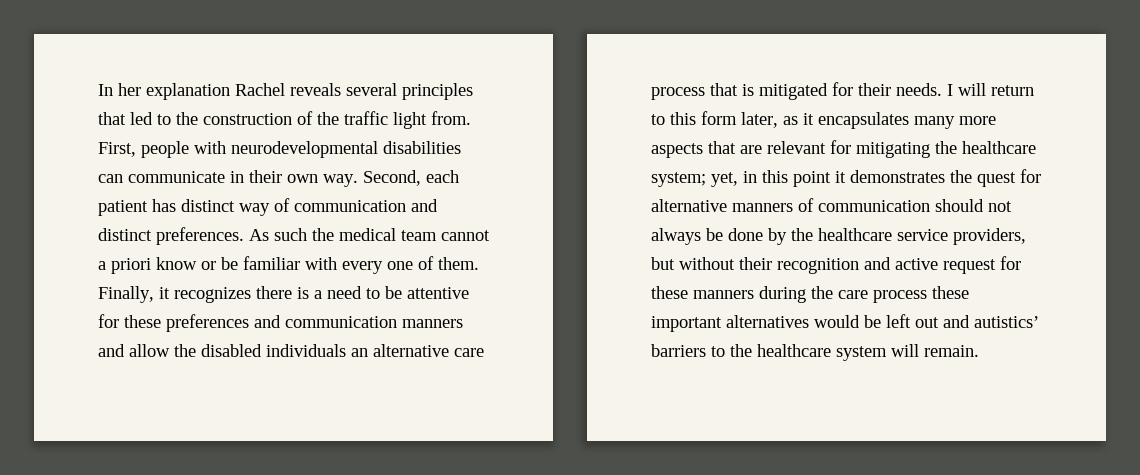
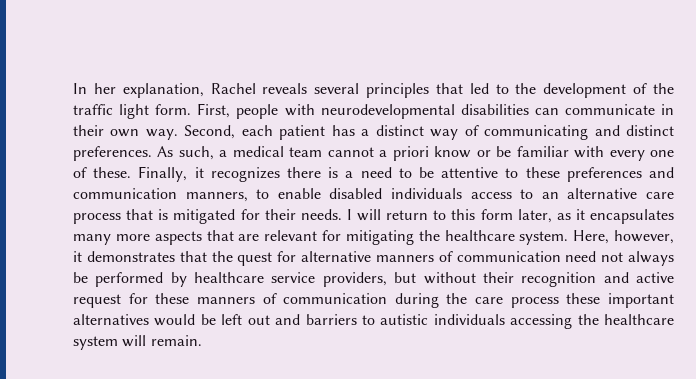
[146,83,230,100] explanation -> [122,83,204,98] explanation,
[203,113,292,125] construction -> [543,83,627,98] development
[431,111,471,125] from. -> [155,104,192,115] form.
(176, 205) none -> [361,129,370,136] a
[294,200,406,212] communication -> [484,125,589,140] communicating
[274,228,334,241] such the -> [178,146,228,160] such, a
[438,257,479,270] them. -> [93,167,132,178] these.
[98,314,119,328] for -> [505,168,519,178] to
[402,319,463,328] [98,344,346,357] manners and allow the disabled individuals -> [185,188,534,202] manners, to enable disabled individuals access to
[651,170,831,187] system; yet, in this point -> [519,230,674,245] system. Here, however,
(945, 176) none -> [179,251,207,262] that
[935,199,984,212] should -> [565,251,597,262] need
[728,228,813,245] done by the -> [95,272,187,287] performed by
(754, 294) none -> [262,293,388,304] of communication
[974,316,1039,328] autistics’ -> (301, 319) none
(725, 351) none -> [380,314,573,329] autistic individuals accessing

